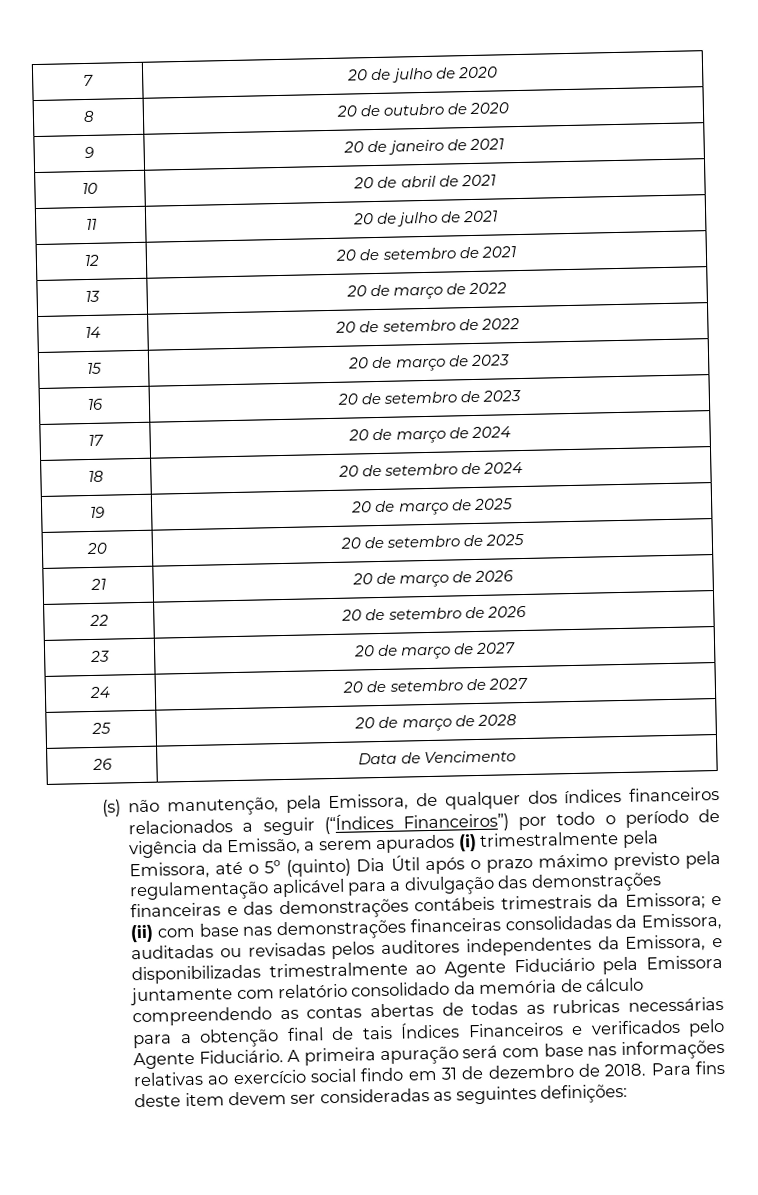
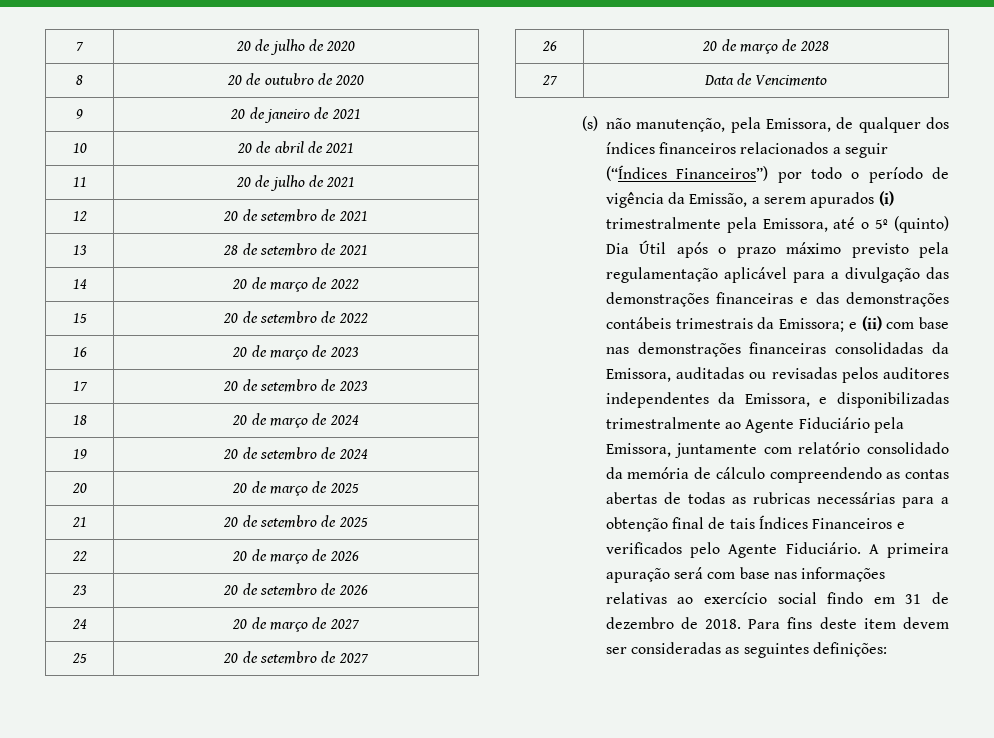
(100, 296) none -> [223,243,368,256] [72,279,87,289] | 28 de setembro de 2021 // 14
[85,326,101,339] 14 -> [72,313,87,323] 15
[87,362,102,375] 15 -> [72,347,87,357] 16
[86,398,104,411] 16 -> [72,381,88,391] 17
[87,434,104,447] 17 -> [72,415,87,425] 18
[88,470,104,483] 18 -> [72,449,87,459] 19
[89,506,105,518] 19 -> [71,483,87,493] 20
[86,542,108,555] 20 -> [71,517,87,527] 21
[89,578,106,591] 21 -> [71,551,87,561] 22
[88,614,109,627] 22 -> [71,585,87,595] 23
[90,650,110,663] 23 -> [71,619,87,629] 24
[89,686,111,699] 24 -> [71,653,87,663] 25
[91,722,111,734] 25 -> [541,41,557,51] 26
[91,758,113,771] 26 -> [541,75,558,85] 27
[646,954,723,970] Emissora -> [605,443,671,457] Emissora,

